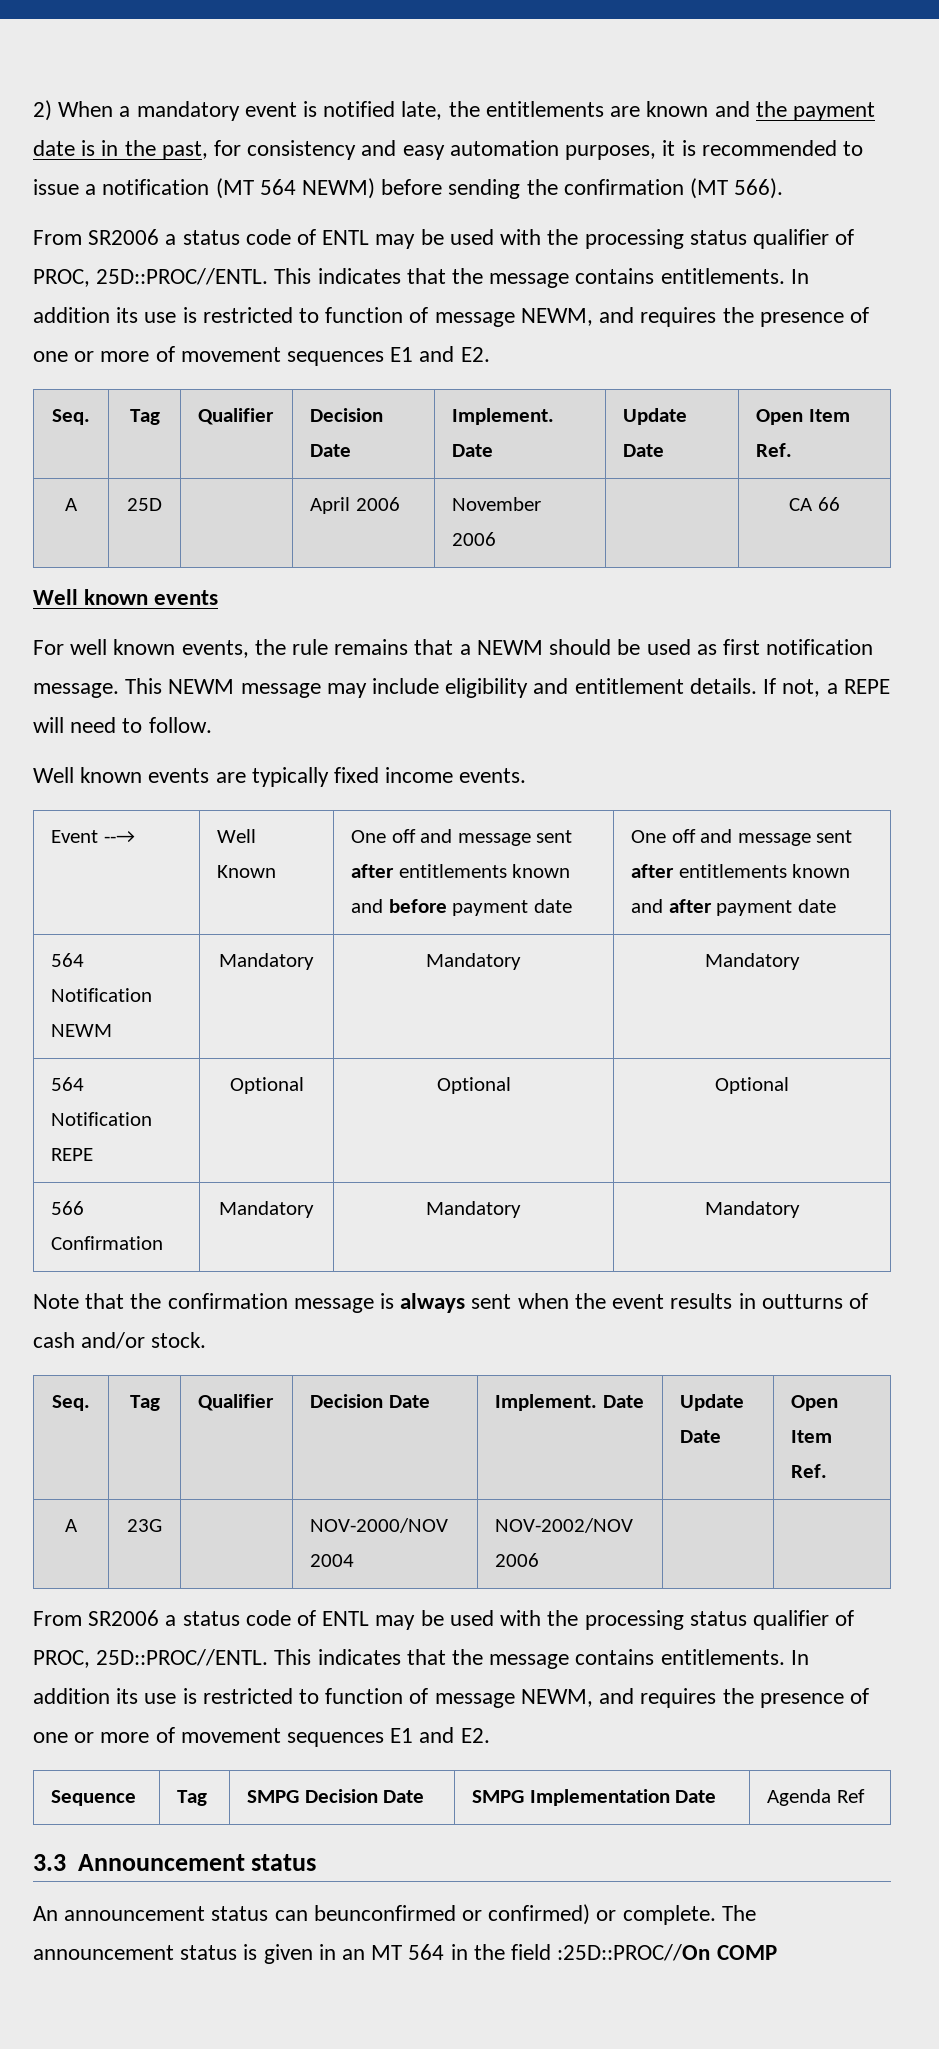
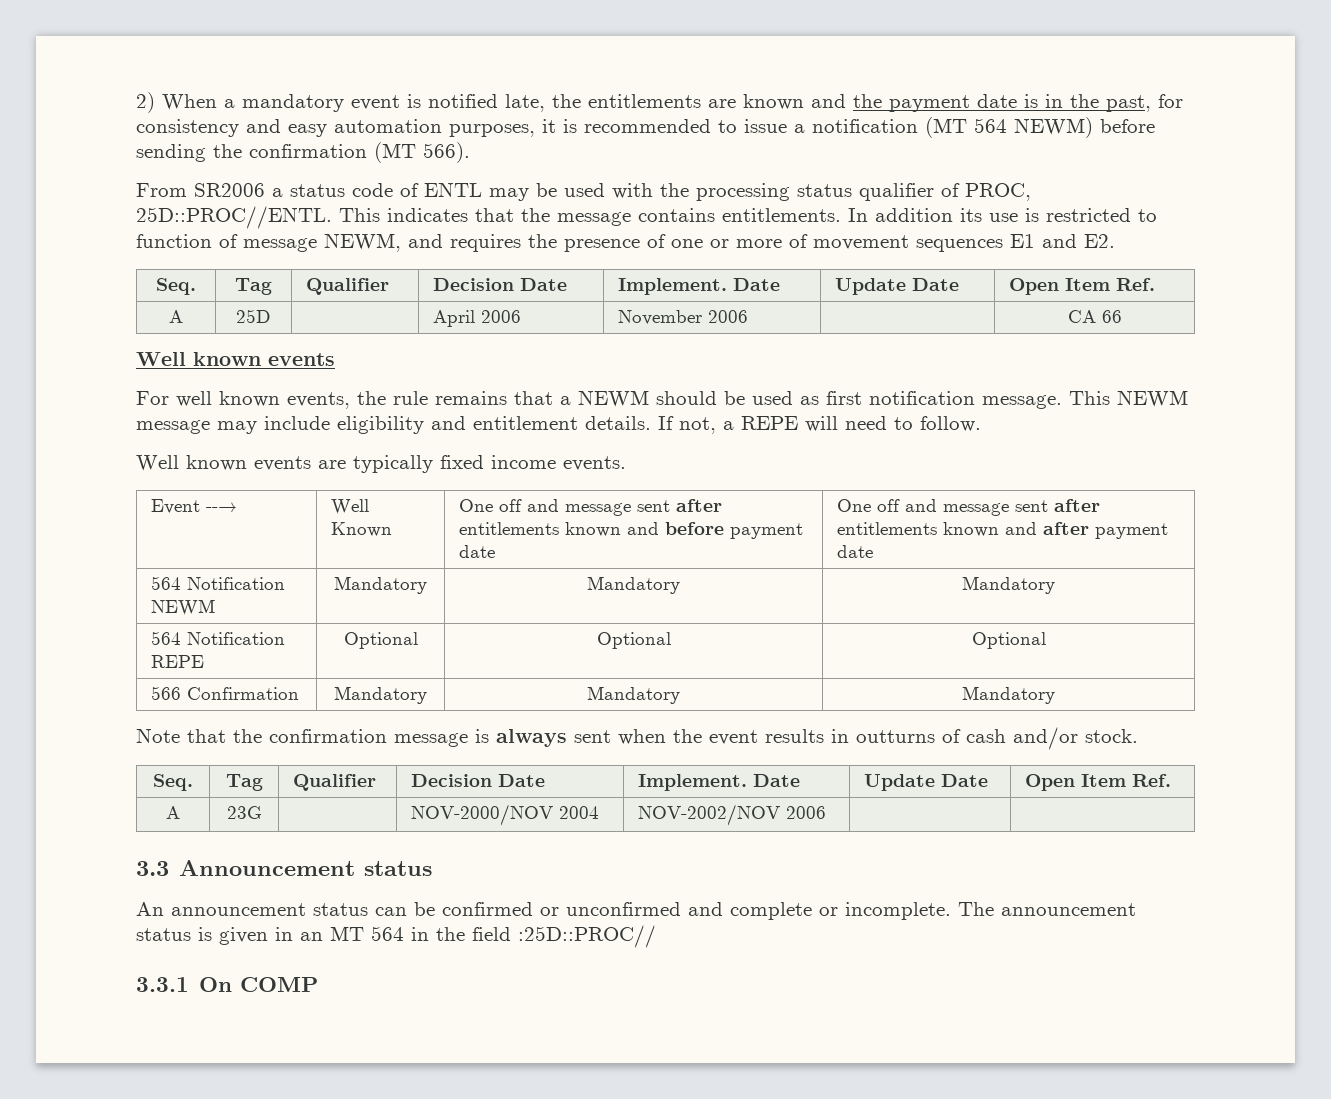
[33,1610,855,1630] [33,1649,809,1669] [33,1688,869,1708] [33,1727,490,1747] [51,1790,137,1806] [177,1790,208,1806] [247,1789,425,1803] [472,1789,717,1806] [767,1789,865,1806] // From SR2006 a status code of ENTL may be used with the processing status qualifier of PROC, 25D::PROC//ENTL. This indicates that the message contains entitlements. In addition its use is restricted to function of message NEWM, and requires the presence of one or more of movement sequences E1 and E2. // Sequence | Tag | SMPG Decision Date | SMPG Implementation Date | Agenda Ref -> (826, 812) none
[313,1904,716,1925] beunconfirmed or confirmed) or complete. -> [414,902,951,920] be confirmed or unconfirmed and complete or incomplete.
[557,1944,711,1961] :25D::PROC//On -> [518,925,656,948] [136,977,233,992] :25D::PROC// // 3.3.1 On

